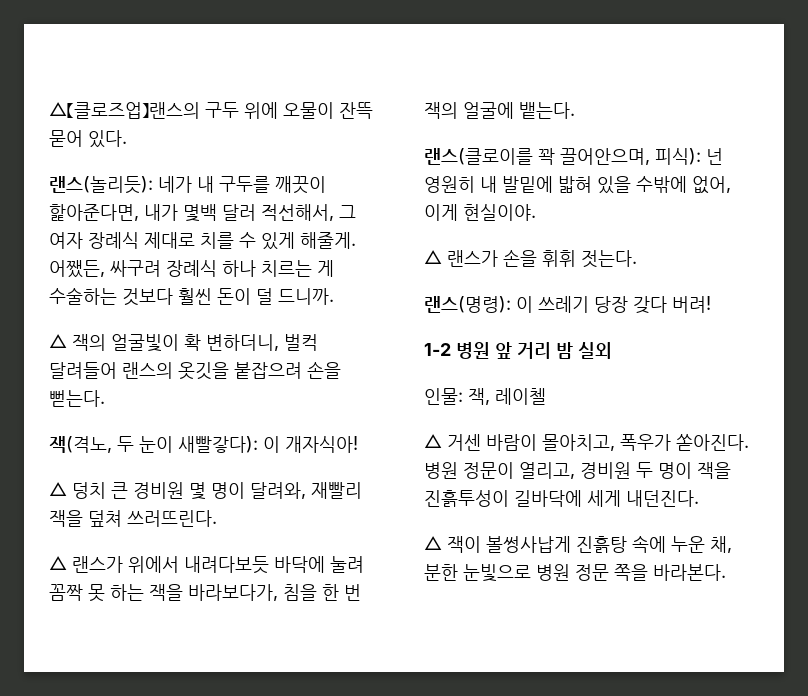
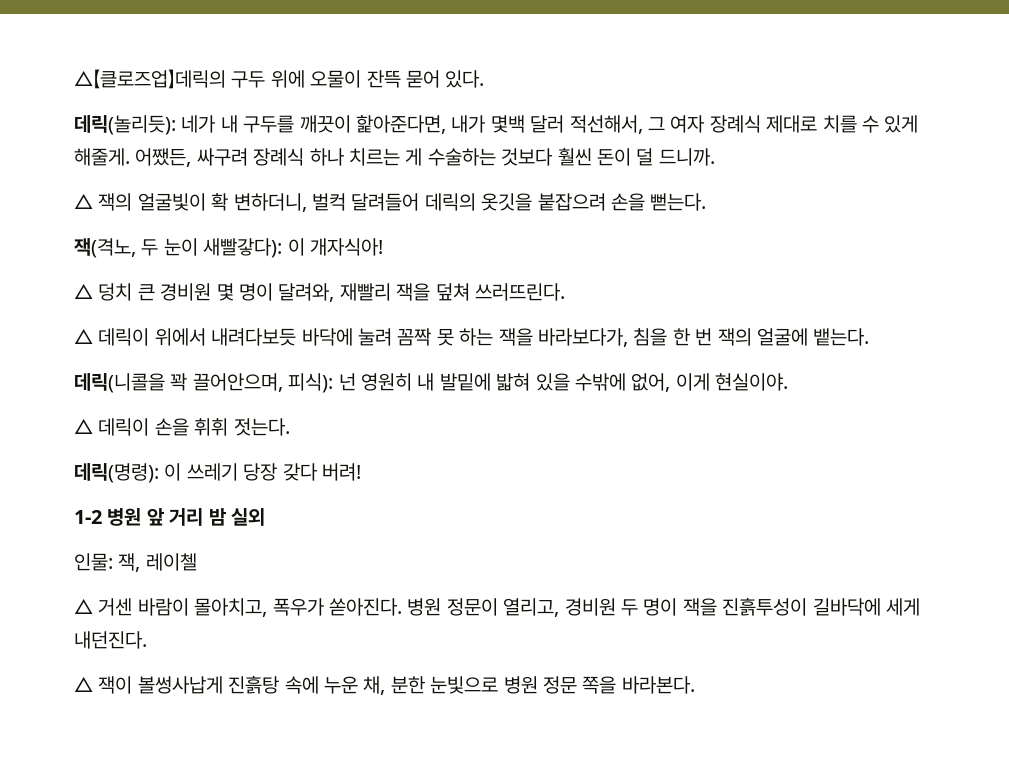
[149,102,200,119] 랜스의 -> [175,70,226,88] 데릭의
[49,176,153,194] 랜스(놀리듯): -> [74,115,176,135] 데릭(놀리듯):
[122,362,173,379] 랜스의 -> [424,193,476,211] 데릭의
[72,556,123,573] 랜스가 -> [98,328,150,346] 데릭이
[424,148,533,165] 랜스(클로이를 -> [74,373,165,393] 데릭(니콜을
[447,250,498,267] 랜스가 -> [98,418,150,436] 데릭이
[424,296,511,313] 랜스(명령): -> [74,463,159,483] 데릭(명령):

